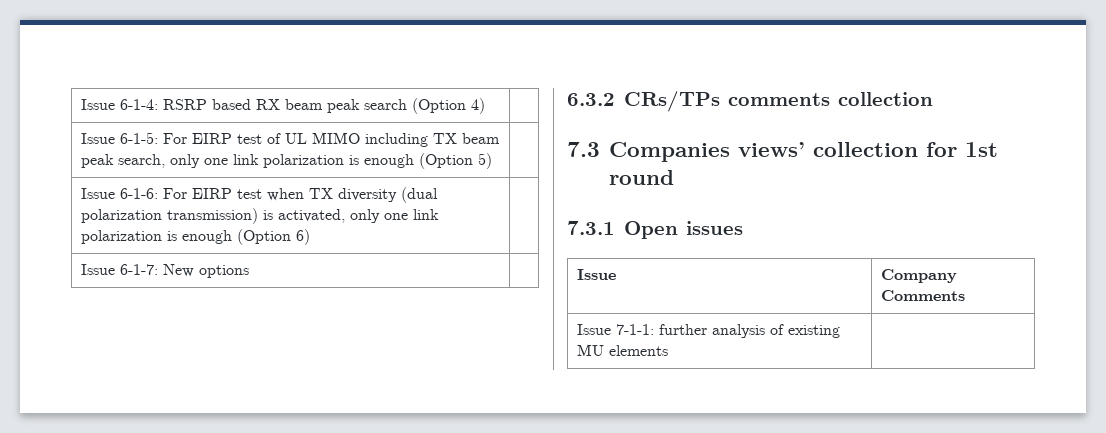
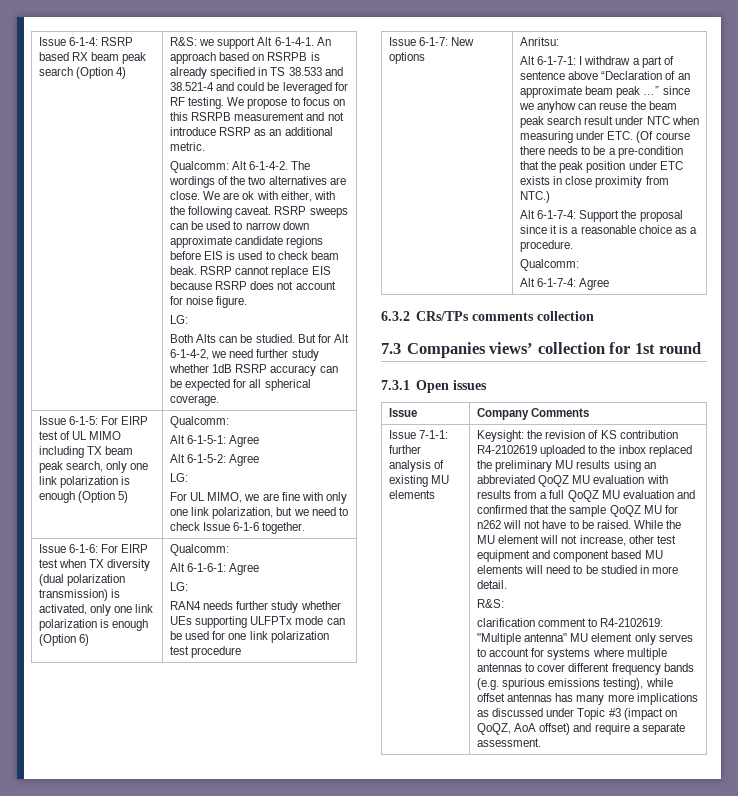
(485, 106) none -> [170,37,331,49] [170,52,320,64] [170,67,343,79] [170,82,348,94] [170,97,345,109] [170,112,344,121] [170,127,333,136] [170,142,206,151] [170,161,311,173] [169,176,346,188] [170,191,335,202] [170,206,348,218] [170,221,309,230] [170,236,324,248] [170,251,339,260] [170,266,331,278] [170,281,336,290] [170,296,248,308] [170,315,189,324] [170,334,349,343] [170,349,319,361] [169,364,338,376] [170,379,311,391] [170,395,220,406] R&S: we support Alt 6-1-4-1. An approach based on RSRPB is already specified in TS 38.533 and 38.521-4 and could be leveraged for RF testing. We propose to focus on this RSRPB measurement and not introduce RSRP as an additional metric. // Qualcomm: Alt 6-1-4-2. The wordings of the two alternatives are close. We are ok with either, with the following caveat. RSRP sweeps can be used to narrow down approximate candidate regions before EIS is used to check beam beak. RSRP cannot replace EIS because RSRP does not account for noise figure. // LG: // Both Alts can be studied. But for Alt 6-1-4-2, we need further study whether 1dB RSRP accuracy can be expected for all spherical coverage.
(492, 161) none -> [170,416,230,428] [170,435,260,447] [170,454,260,466] [170,473,189,482] [170,492,347,504] [170,507,348,519] [170,522,306,534] Qualcomm: // Alt 6-1-5-1: Agree // Alt 6-1-5-2: Agree // LG: // For UL MIMO, we are fine with only one link polarization, but we need to check Issue 6-1-6 together.
[80,264,249,278] // Issue 6-1-7: New options | -> [170,544,230,556] [170,563,260,575] [170,582,189,591] [170,601,341,613] [170,616,345,628] [170,631,329,643] [170,646,242,658] [389,37,475,46] [389,52,426,64] [520,37,560,46] [520,56,674,68] [520,71,690,80] [520,86,690,98] [519,101,677,113] [520,116,699,128] [520,131,690,143] [520,146,683,158] [520,161,683,173] [520,176,669,188] [520,191,551,203] [520,210,683,222] [520,225,697,234] [520,240,574,252] [520,259,580,271] [520,278,610,290] Qualcomm: // Alt 6-1-6-1: Agree // LG: // RAN4 needs further study whether UEs supporting ULFPTx mode can be used for one link polarization test procedure // Issue 6-1-7: New options | Anritsu: // Alt 6-1-7-1: I withdraw a part of sentence above “Declaration of an approximate beam peak …” since we anyhow can reuse the beam peak search result under NTC when measuring under ETC. (Of course there needs to be a pre-condition that the peak position under ETC exists in close proximity from NTC.) // Alt 6-1-7-4: Support the proposal since it is a reasonable choice as a procedure. // Qualcomm: // Alt 6-1-7-4: Agree
(668, 350) none -> [477,430,678,442] [477,445,692,457] [477,460,656,472] [477,475,668,487] [477,490,695,502] [477,505,678,517] [477,520,681,529] [477,535,676,546] [477,550,663,562] [477,565,678,574] [477,580,508,589] [477,599,505,608] [477,618,664,627] [477,633,693,645] [477,648,667,660] [477,663,694,675] [477,678,673,690] [477,693,698,705] [477,708,677,720] [477,723,685,735] [477,738,542,747] Keysight: the revision of KS contribution R4-2102619 uploaded to the inbox replaced the preliminary MU results using an abbreviated QoQZ MU evaluation with results from a full QoQZ MU evaluation and confirmed that the sample QoQZ MU for n262 will not have to be raised. While the MU element will not increase, other test equipment and component based MU elements will need to be studied in more detail. // R&S: // clarification comment to R4-2102619: "Multiple antenna" MU element only serves to account for systems where multiple antennas to cover different frequency bands (e.g. spurious emissions testing), while offset antennas has many more implications as discussed under Topic #3 (impact on QoQZ, AoA offset) and require a separate assessment.

